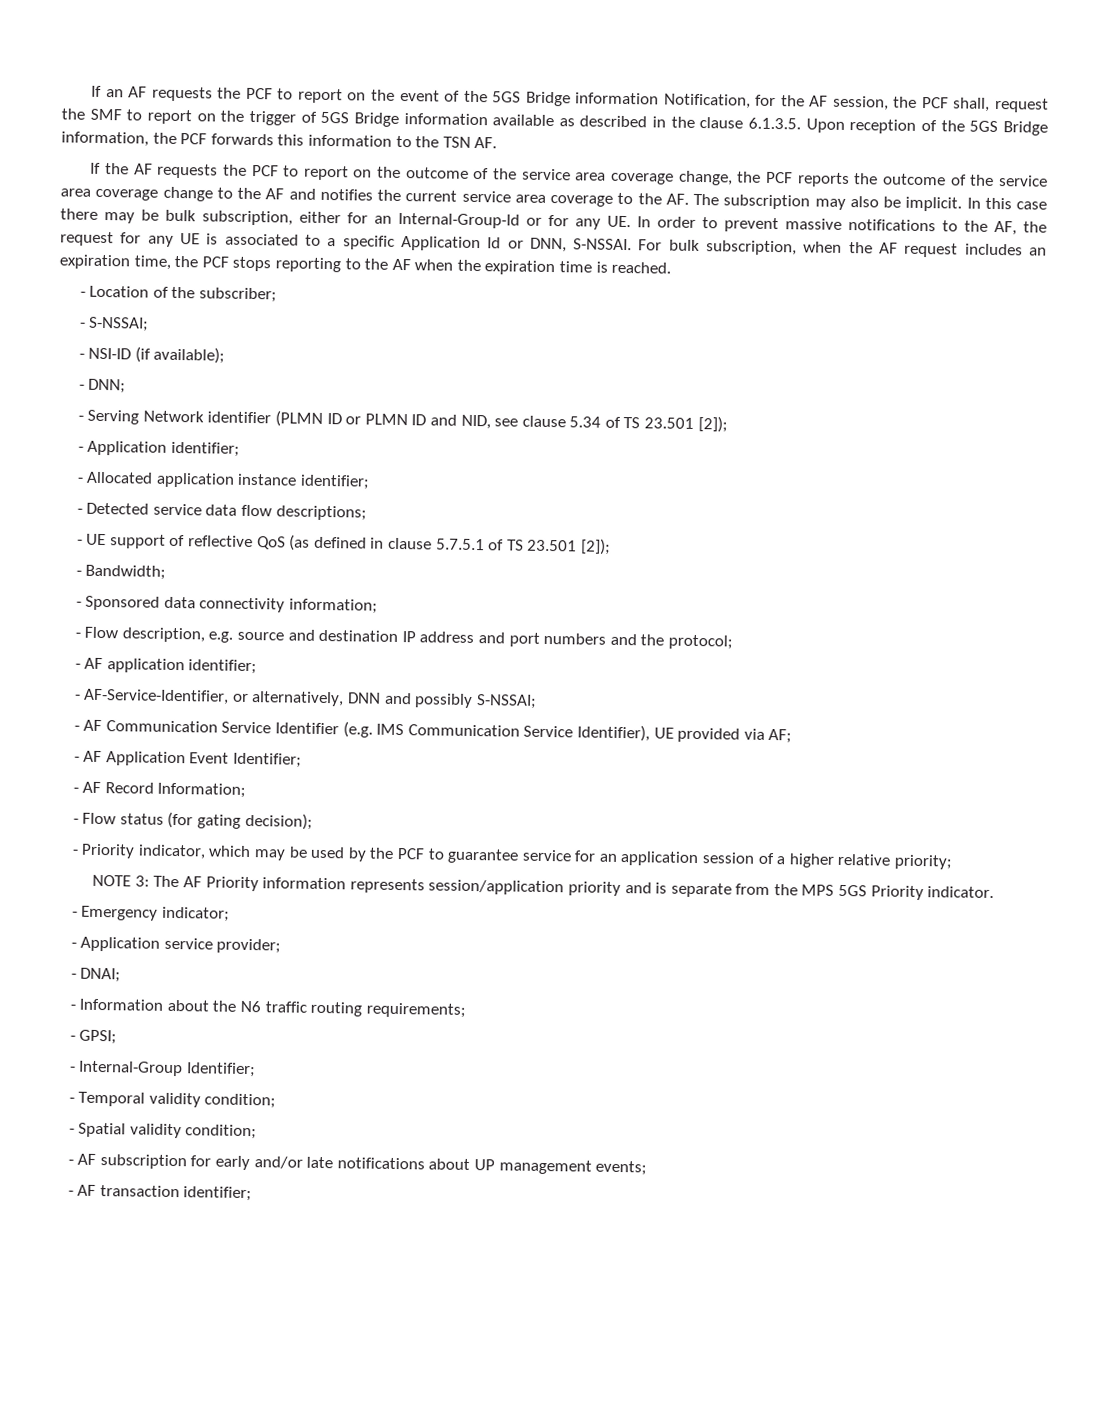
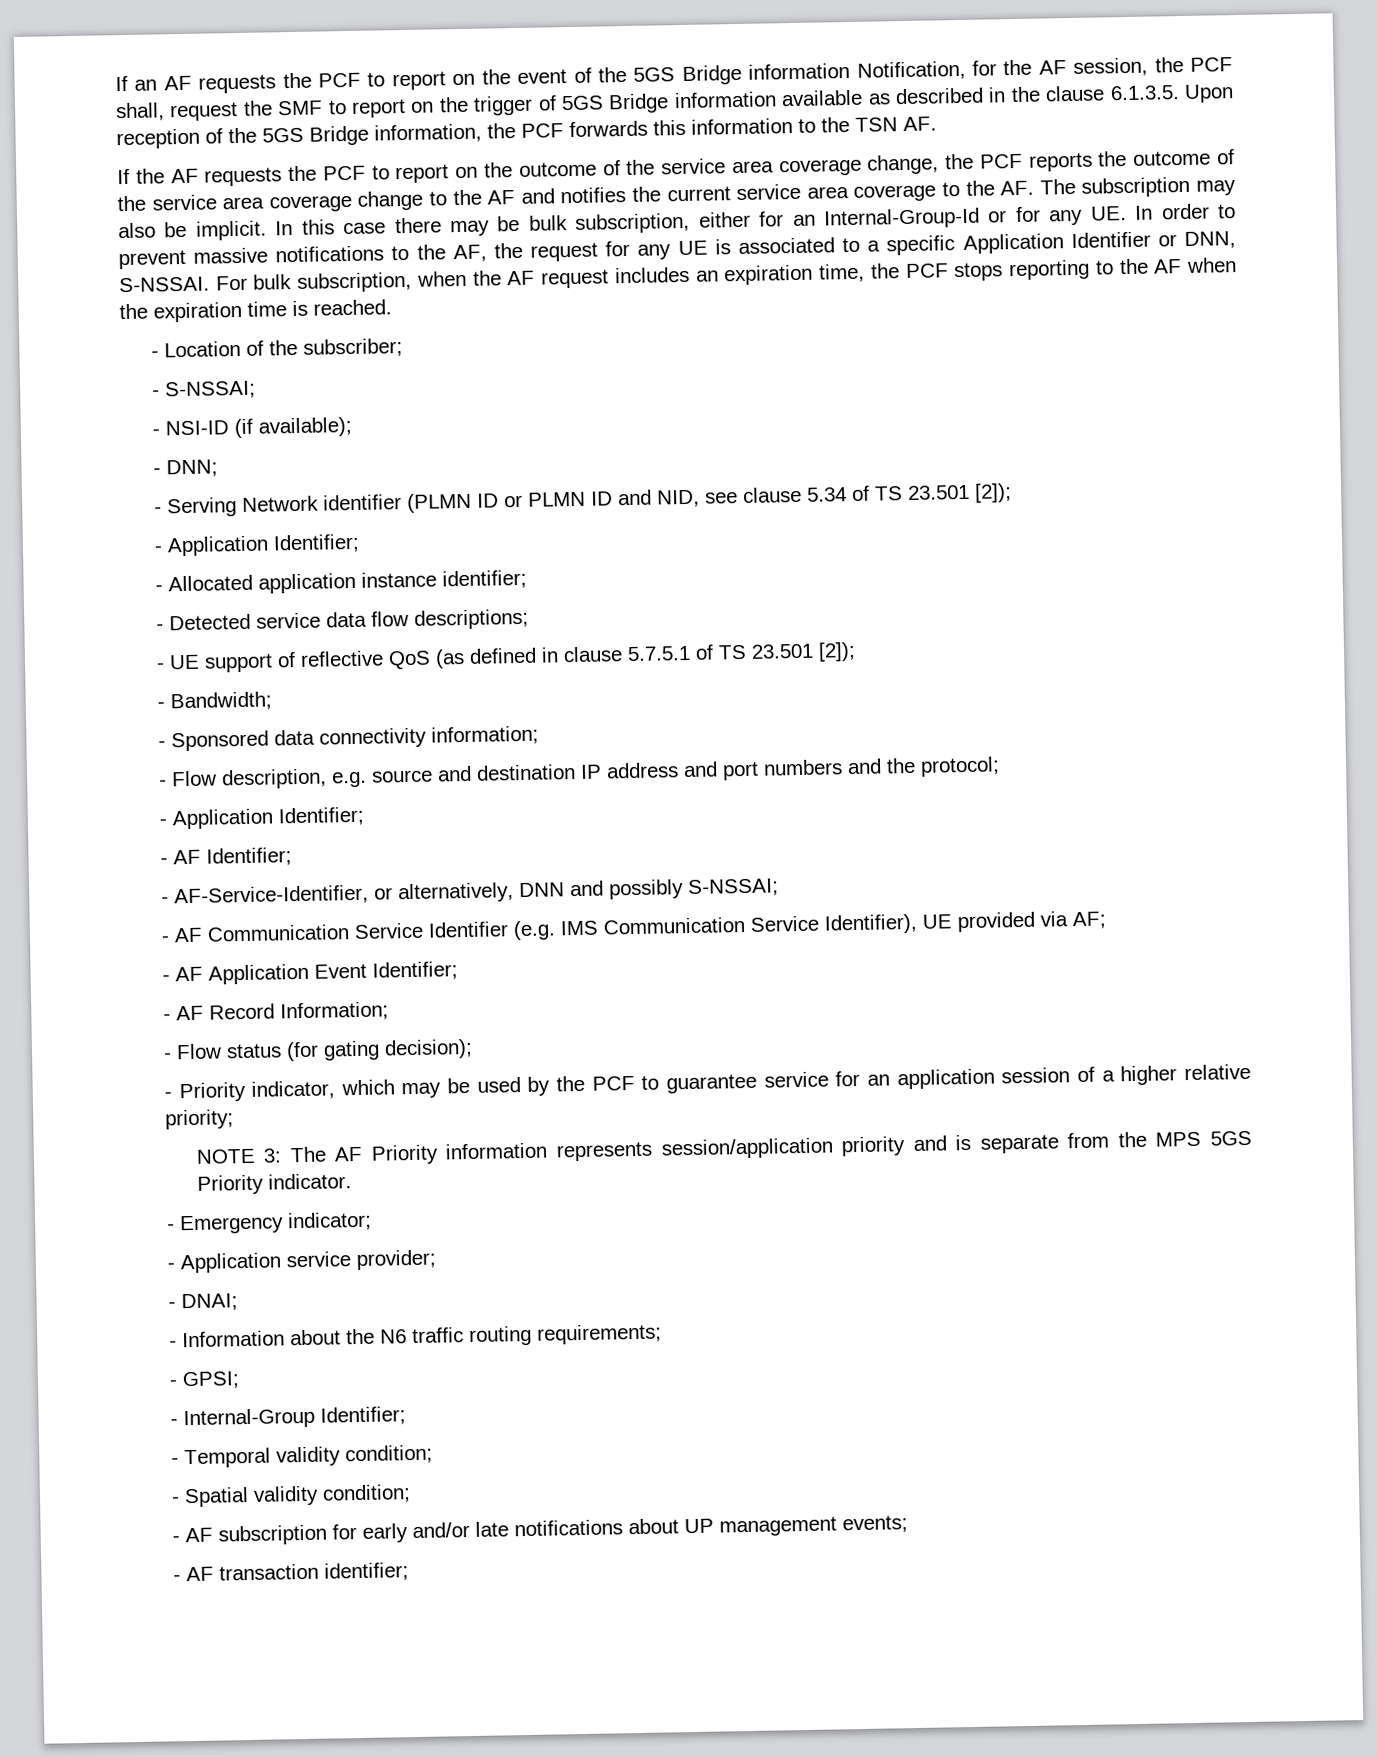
[487,237,502,249] Id -> [1070,231,1151,249] Identifier
[170,441,240,457] identifier; -> [272,533,360,554] Identifier;
[74,657,258,675] // - AF application identifier; -> [158,806,364,830] [159,847,292,867] // - Application Identifier; // - AF Identifier;

